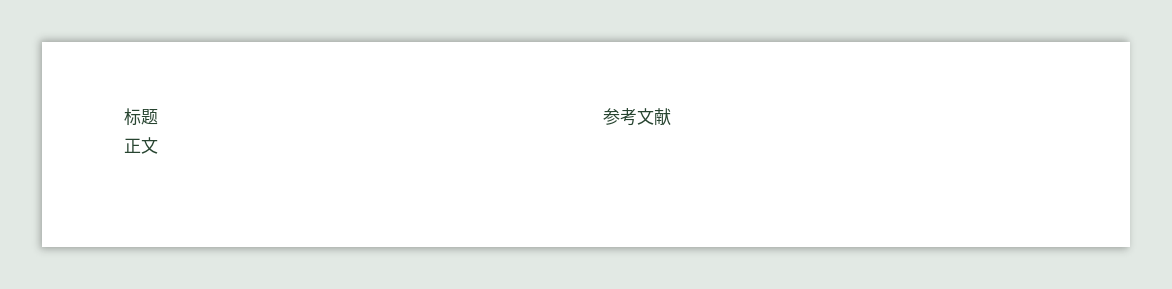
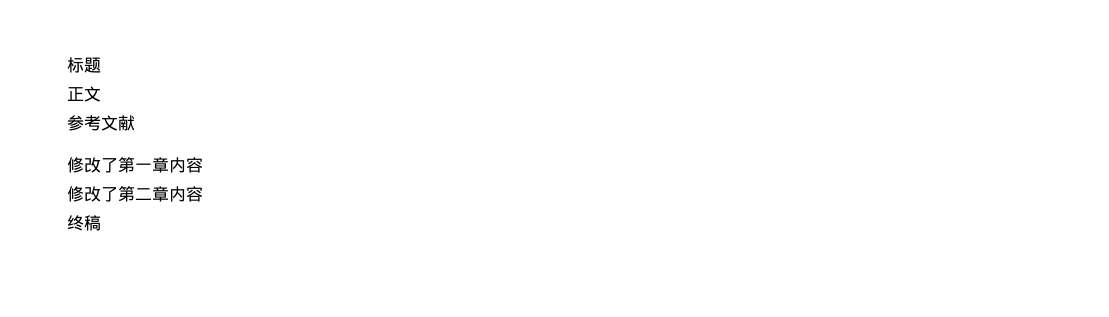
(671, 117) none -> [67,157,203,173] [67,186,203,202] [67,215,101,231] // 修改了第一章内容 // 修改了第二章内容 // 终稿

